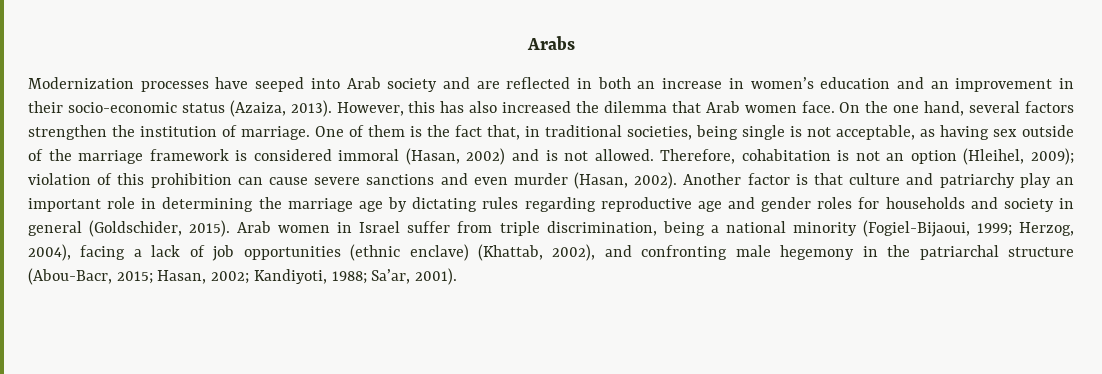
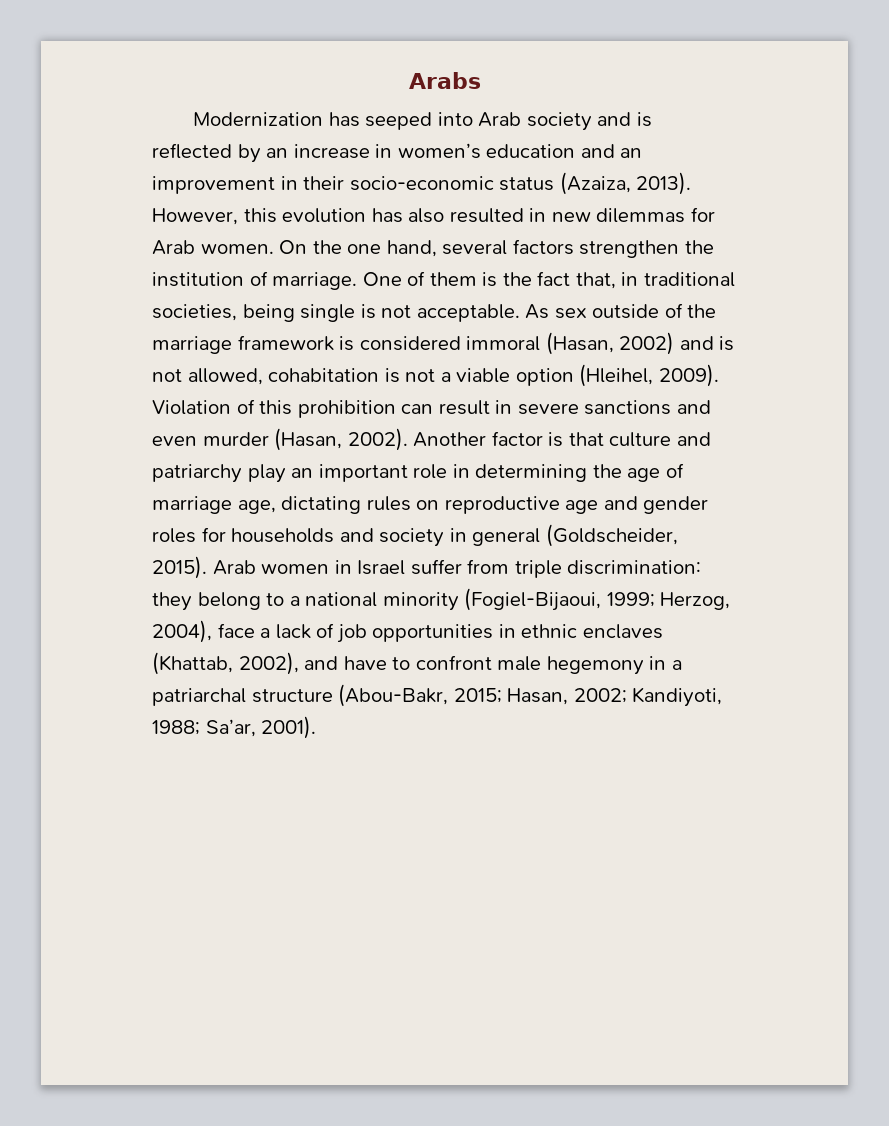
[140,77,249,92] processes have -> [328,112,360,127] has
[476,77,631,89] are reflected in both -> [636,112,652,127] [152,143,261,163] is reflected by
(436, 107) none -> [282,208,367,223] evolution
[502,101,835,113] increased the dilemma that Arab women face. -> [449,207,715,223] [152,240,274,255] resulted in new dilemmas for Arab women.
[836,125,989,140] acceptable, as having -> [416,304,550,322] acceptable. As
[594,149,736,164] allowed. Therefore, -> [187,368,263,385] allowed,
[886,148,1074,165] [28,173,91,185] an option (Hleihel, 2009); violation -> [440,364,719,387] [152,400,231,415] a viable option (Hleihel, 2009). Violation
[268,177,308,185] cause -> [438,400,513,415] result in
[287,197,408,212] marriage age by -> [627,463,684,482] [152,496,276,514] age of marriage age,
[524,197,596,212] regarding -> [416,500,440,510] on
[89,220,183,237] (Goldschider, -> [545,524,678,547] (Goldscheider,
[546,221,705,236] discrimination, being -> [567,560,702,575] [152,592,285,611] discrimination: they belong to
[80,245,126,260] facing -> [217,623,255,638] face
[350,244,728,261] (ethnic enclave) (Khattab, 2002), and confronting -> [498,624,663,639] [152,652,492,675] in ethnic enclaves (Khattab, 2002), and have to confront
[887,245,911,257] the -> [671,660,682,670] a
[28,268,112,285] (Abou-Bacr, -> [338,684,449,707] (Abou-Bakr,

